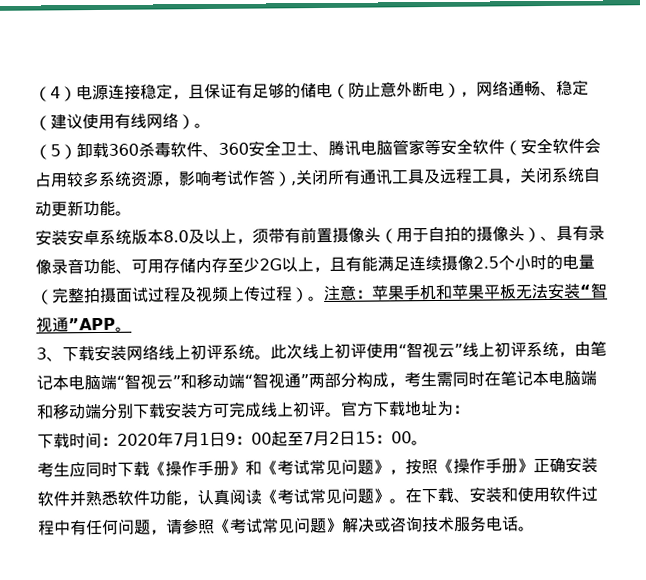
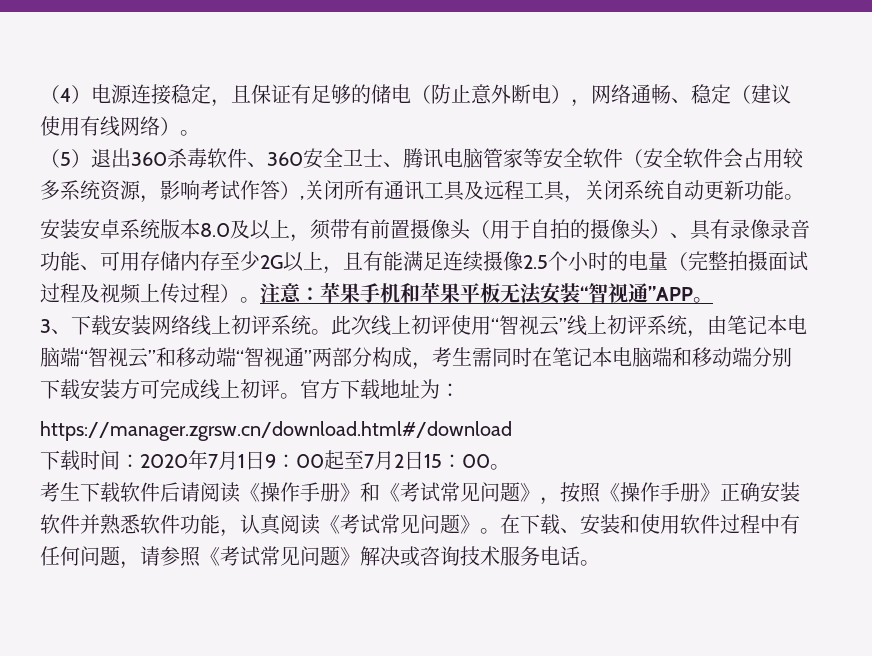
[76,142,109,159] 卸载 -> [91,148,131,168] 退出
(470, 409) none -> [40,421,512,441] // https://manager.zgrsw.cn/download.html#/download
[69,461,150,478] 应同时下载 -> [80,482,240,503] 下载软件后请阅读

